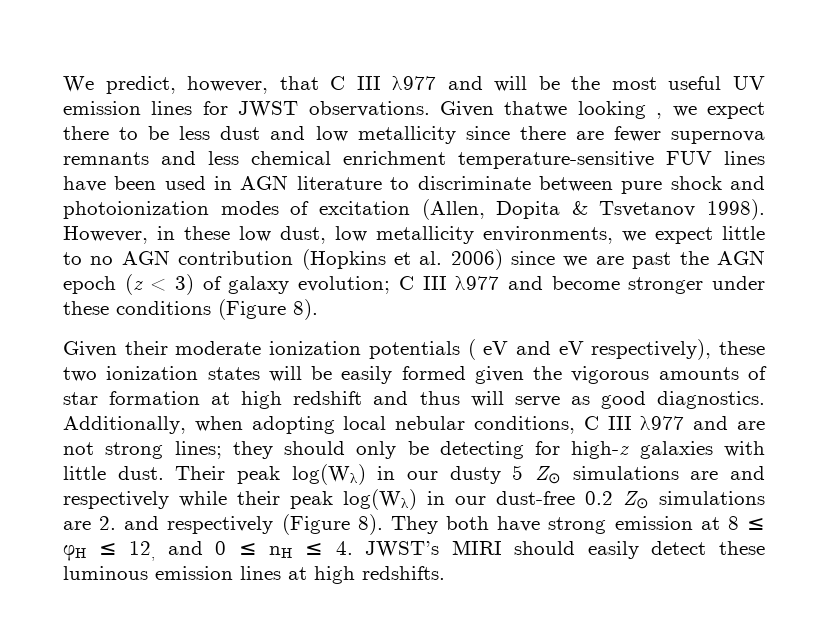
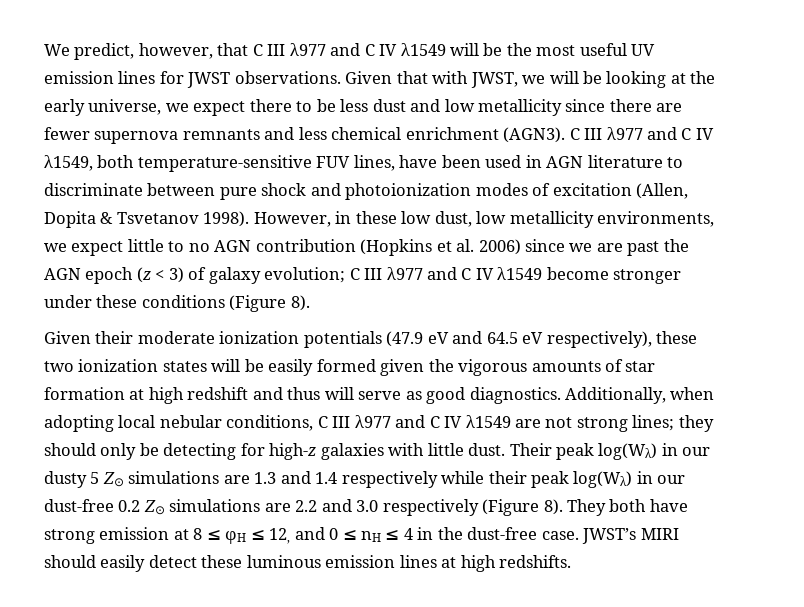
(483, 83) none -> [364,43,446,56] C IV λ1549
[504,101,663,119] thatwe looking , -> [396,71,716,88] [44,99,162,116] that with JWST, we will be looking at the early universe,
(446, 158) none -> [503,127,714,143] [44,155,135,171] (AGN3). C III λ977 and C IV λ1549, both
[724,151,765,165] lines -> [353,155,395,171] lines,
(543, 283) none -> [461,267,543,280] C IV λ1549
[467,339,476,360] ( -> [386,331,424,347] (47.9
(551, 348) none -> [486,332,518,344] 64.5
(729, 423) none -> [429,415,511,428] C IV λ1549
[730,466,765,480] and -> [254,471,338,484] 1.3 and 1.4
[99,516,160,530] 2. and -> [295,499,379,512] 2.2 and 3.0
[335,541,353,555] 4. -> [403,527,579,540] 4 in the dust-free case.

